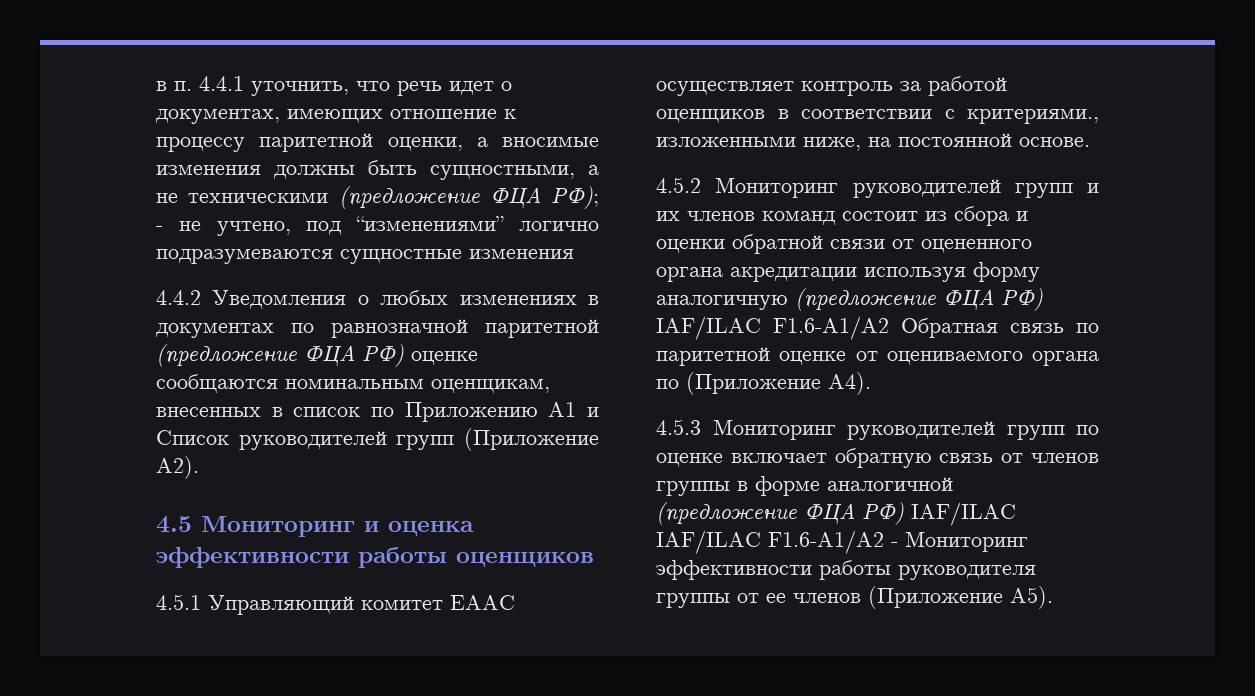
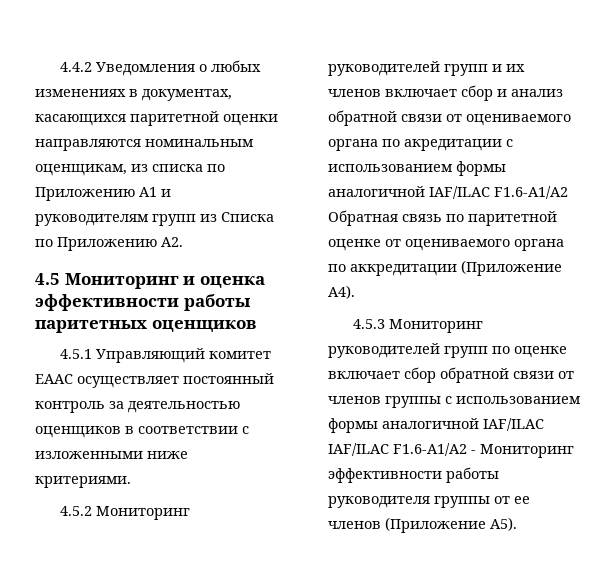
[156,76,512,96] [156,109,516,124] [156,133,599,152] [156,160,599,180] [156,186,599,209] [156,216,599,236] [156,249,574,264] в п. 4.4.1 уточнить, что речь идет о документах, имеющих отношение к процессу паритетной оценки, а вносимые изменения должны быть сущностными, а не техническими (предложение ФЦА РФ); - не учтено, под “изменениями” логично подразумеваются сущностные изменения // -> (59, 67) none
[156,319,599,338] [156,344,478,367] [156,374,550,393] [156,402,599,422] [156,428,599,451] [156,456,199,479] документах по равнозначной паритетной (предложение ФЦА РФ) оценке сообщаются номинальным оценщикам, внесенных в список по Приложению А1 и Список руководителей групп (Приложение А2). -> [142,89,232,101] [35,111,278,126] [35,139,254,151] [35,164,225,176] [35,187,171,201] [35,212,274,226] [35,237,183,251] документах, касающихся паритетной оценки направляются номинальным оценщикам, из списка по Приложению А1 и руководителям групп из Списка по Приложению А2.
(447, 557) none -> [35,320,147,333] паритетных
(794, 88) none -> [183,373,274,384] постоянный
[928,76,1007,96] работой -> [128,401,240,413] деятельностью
[967,109,1099,124] [656,133,1090,151] критериями., изложенными ниже, на постоянной основе. -> [35,451,188,459] [35,476,131,488] изложенными ниже критериями.
[762,206,1028,226] [656,234,1032,254] [656,262,1040,282] [656,288,1043,311] команд состоит из сбора и оценки обратной связи от оцененного органа акредитации используя форму аналогичную (предложение ФЦА РФ) -> [385,85,563,101] [328,110,571,126] [328,139,513,151] [328,161,506,176] [328,186,425,197] включает сбор и анализ обратной связи от оцениваемого органа по акредитации с использованием формы аналогичной
(679, 384) none -> [350,264,457,276] аккредитации
[834,448,1099,468] [656,476,953,496] [656,502,904,525] обратную связь от членов группы в форме аналогичной (предложение ФЦА РФ) -> [404,367,574,383] [328,396,581,408] [328,418,479,433] сбор обратной связи от членов группы с использованием формы аналогичной

